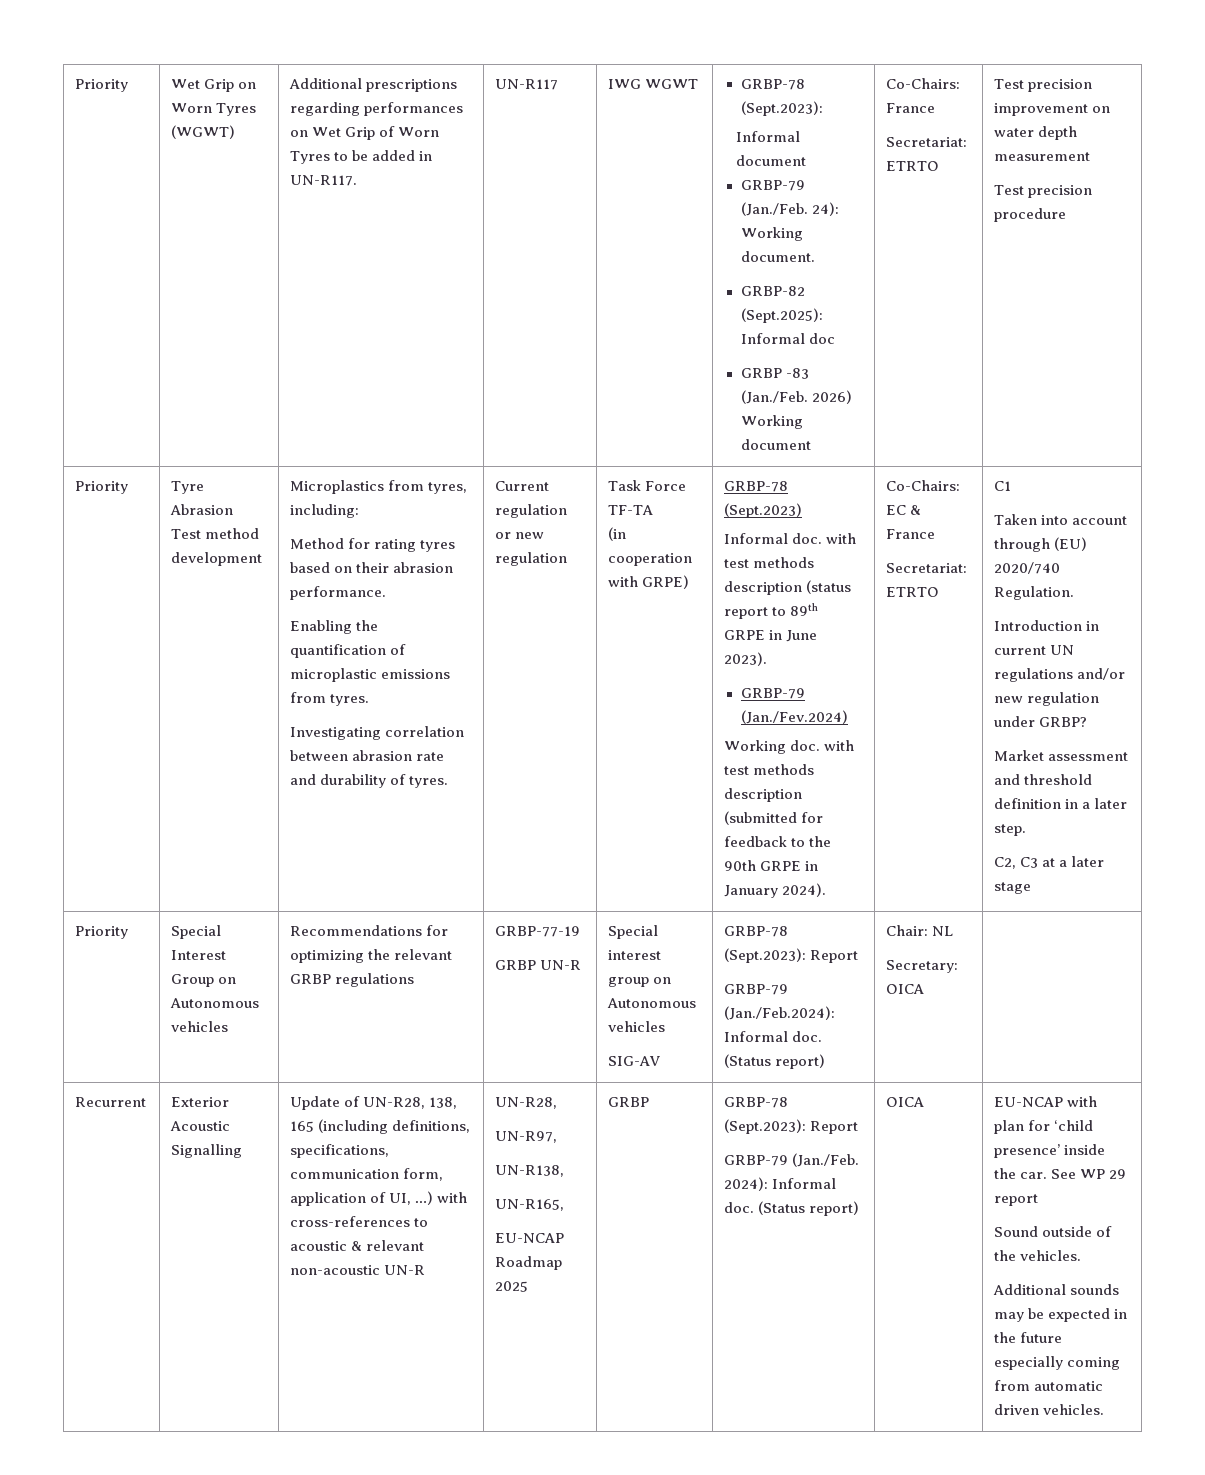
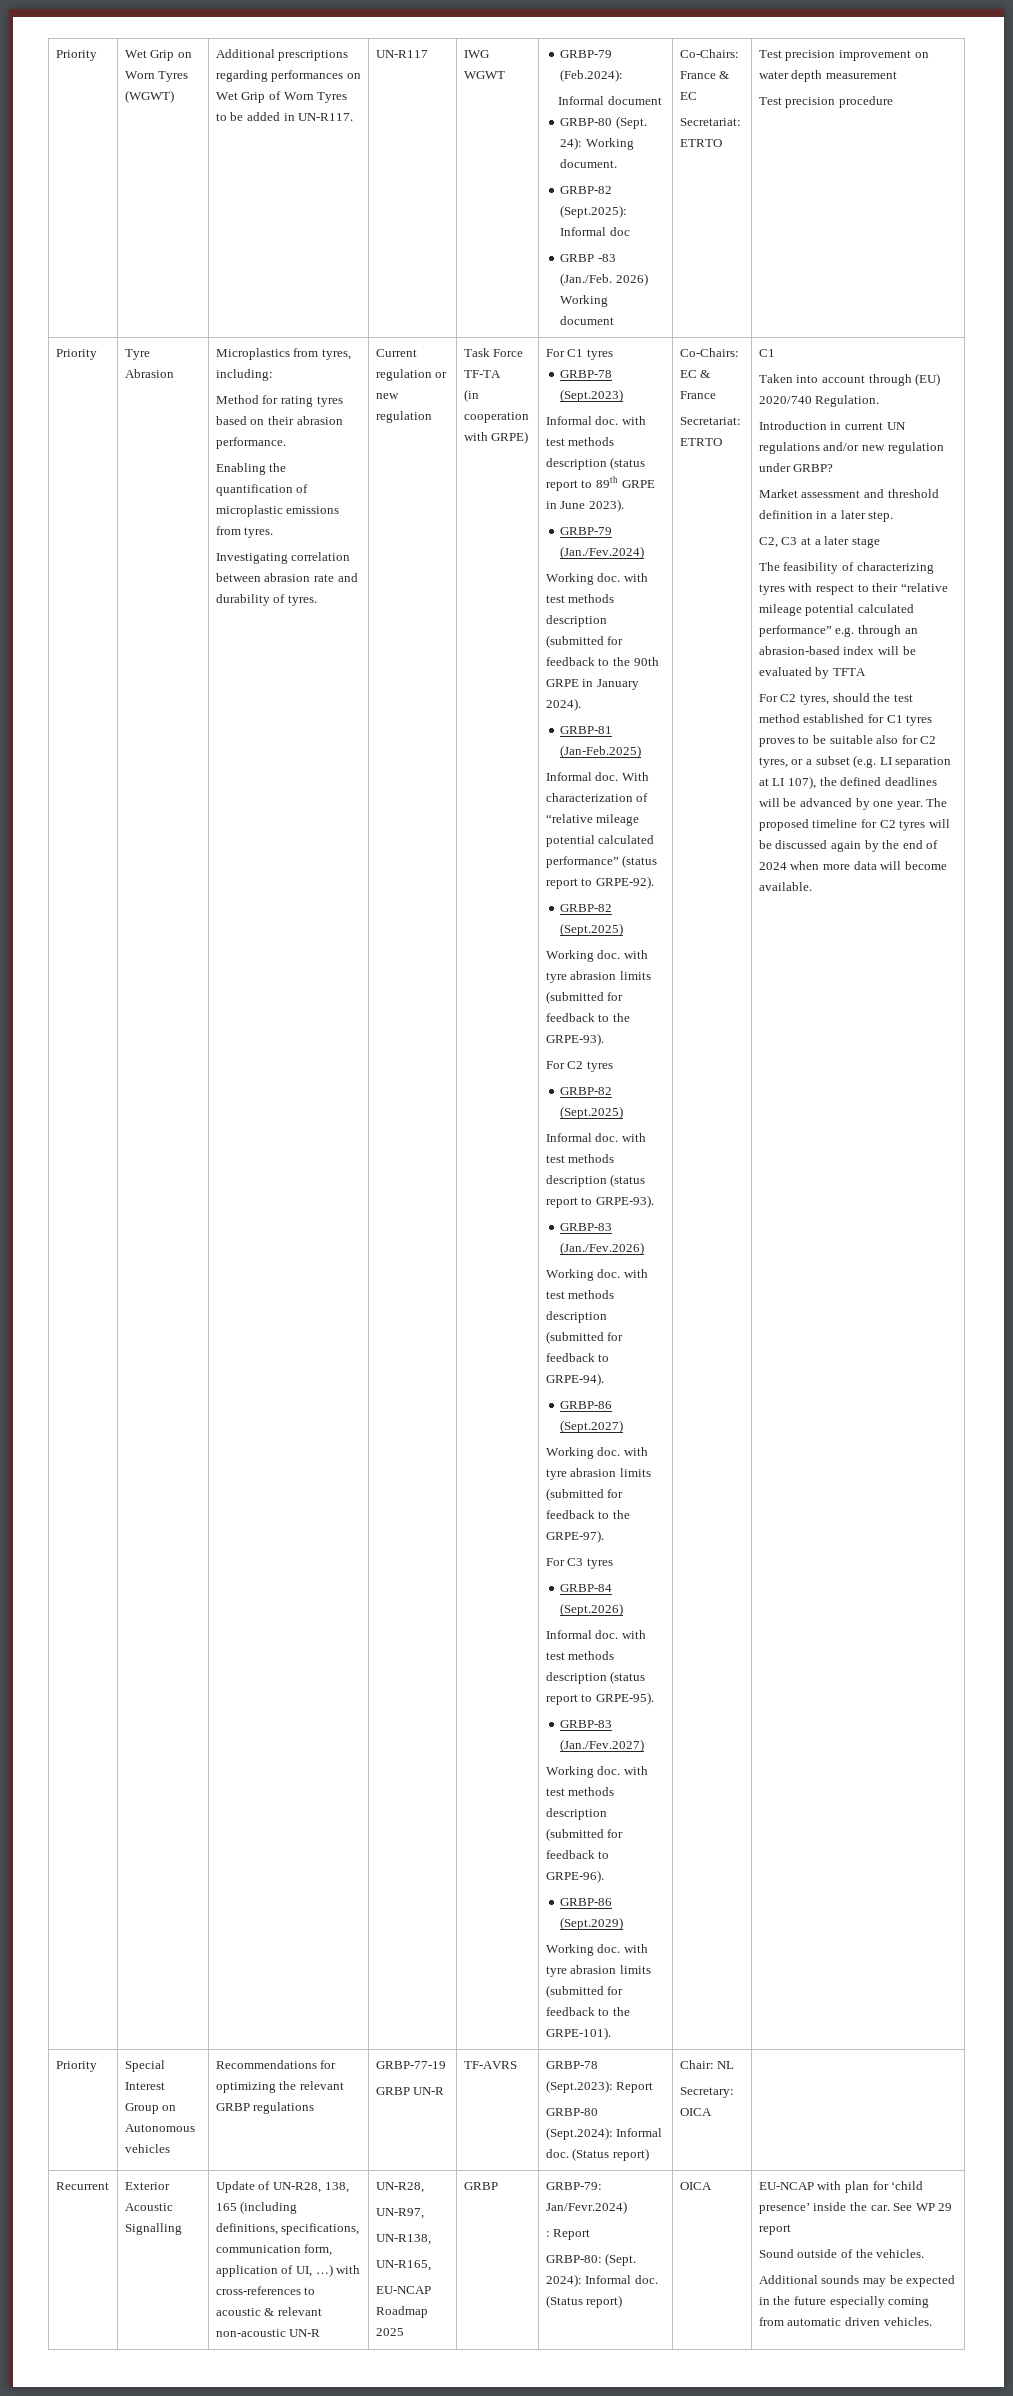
[740,79,805,90] [740,101,823,116] GRBP-78 (Sept.2023): -> [560,50,613,58] [560,69,624,82] GRBP-79 (Feb.2024):
[740,180,805,191] [740,202,808,216] GRBP-79 (Jan./Feb. -> [560,116,647,129] GRBP-80 (Sept.
(936, 108) none -> [719,71,730,79] [679,92,697,100] & EC
[171,528,260,539] [171,552,263,566] Test method development -> (174, 373) none
(690, 582) none -> [545,349,613,360] For C1 tyres //
(827, 890) none -> [560,726,613,734] [560,745,642,758] [545,772,649,781] [545,793,649,802] [545,814,640,826] [545,835,655,847] [545,855,658,868] [545,876,654,889] [560,904,613,912] [560,923,624,936] [545,950,648,962] [545,971,651,983] [545,991,624,1004] [545,1013,630,1022] [545,1033,604,1046] [545,1061,613,1072] [560,1087,613,1095] [560,1106,624,1119] [545,1133,646,1142] [545,1154,615,1163] [545,1174,646,1187] [545,1195,654,1208] [560,1223,613,1231] [560,1242,645,1255] [545,1269,648,1281] [545,1290,615,1299] [545,1311,607,1323] [545,1331,624,1344] [545,1353,610,1362] [545,1373,604,1386] [560,1401,613,1409] [560,1420,624,1433] [545,1447,648,1459] [545,1468,651,1480] [545,1488,624,1501] [545,1510,630,1519] [545,1530,604,1543] [545,1558,613,1569] [560,1584,613,1592] [560,1603,624,1616] [545,1630,646,1639] [545,1651,615,1660] [545,1671,646,1684] [545,1692,654,1705] [560,1720,613,1728] [560,1739,645,1752] [545,1766,648,1778] [545,1787,615,1796] [545,1808,607,1820] [545,1828,624,1841] [545,1850,610,1859] [545,1870,604,1883] [560,1898,613,1906] [560,1917,624,1930] [545,1944,648,1956] [545,1965,651,1977] [545,1985,624,1998] [545,2007,630,2016] [545,2027,611,2040] // GRBP-81 (Jan-Feb.2025) // Informal doc. With characterization of “relative mileage potential calculated performance” (status report to GRPE-92). // GRBP-82 (Sept.2025) // Working doc. with tyre abrasion limits (submitted for feedback to the GRPE-93). // For C2 tyres // GRBP-82 (Sept.2025) // Informal doc. with test methods description (status report to GRPE-93). // GRBP-83 (Jan./Fev.2026) // Working doc. with test methods description (submitted for feedback to GRPE-94). // GRBP-86 (Sept.2027) // Working doc. with tyre abrasion limits (submitted for feedback to the GRPE-97). // For C3 tyres // GRBP-84 (Sept.2026) // Informal doc. with test methods description (status report to GRPE-95). // GRBP-83 (Jan./Fev.2027) // Working doc. with test methods description (submitted for feedback to GRPE-96). // GRBP-86 (Sept.2029) // Working doc. with tyre abrasion limits (submitted for feedback to the GRPE-101).
(1032, 888) none -> [758,562,934,574] [758,583,948,595] [758,604,914,616] [758,625,918,637] [758,646,916,655] [758,667,866,679] [758,693,913,705] [758,714,933,726] [758,735,937,747] [758,755,952,768] [758,776,937,789] [758,798,948,810] [758,819,950,831] [758,840,939,852] [758,861,947,870] [758,882,812,891] // The feasibility of characterizing tyres with respect to their “relative mileage potential calculated performance” e.g. through an abrasion-based index will be evaluated by TFTA // For C2 tyres, should the test method established for C1 tyres proves to be suitable also for C2 tyres, or a subset (e.g. LI separation at LI 107), the defined deadlines will be advanced by one year. The proposed timeline for C2 tyres will be discussed again by the end of 2024 when more data will become available.
[608,925,659,939] [608,950,662,960] [608,977,672,987] [607,998,697,1008] [608,1021,666,1032] [608,1056,661,1066] [724,926,789,937] [724,948,859,963] [724,984,789,995] [724,1006,836,1020] Special interest group on Autonomous vehicles // SIG-AV | GRBP-78 (Sept.2023): Report // GRBP-79 (Jan./Feb.2024): -> [463,2061,517,2069] [545,2061,598,2069] [545,2080,654,2093] [545,2108,598,2116] [545,2127,613,2140] TF-AVRS | GRBP-78 (Sept.2023): Report // GRBP-80 (Sept.2024):
[724,1097,789,1108] [724,1119,859,1134] [724,1153,860,1167] GRBP-78 (Sept.2023): Report // GRBP-79 (Jan./Feb. -> [545,2182,602,2190] [545,2201,627,2214] [545,2229,591,2240] [545,2253,637,2266] GRBP-79: Jan/Fevr.2024) // : Report // GRBP-80: (Sept.

